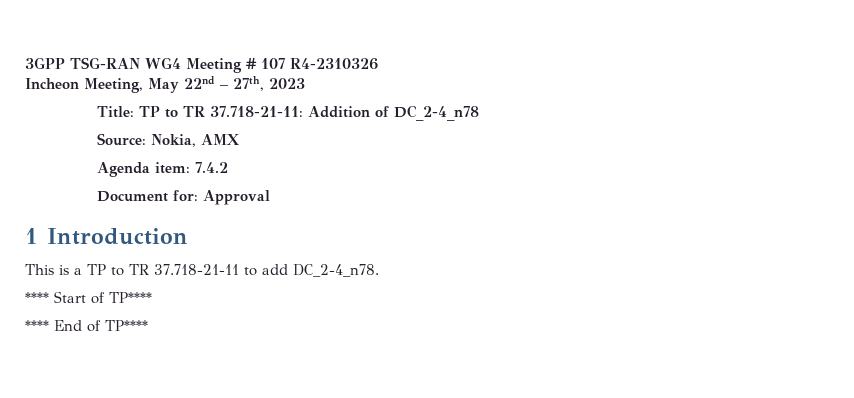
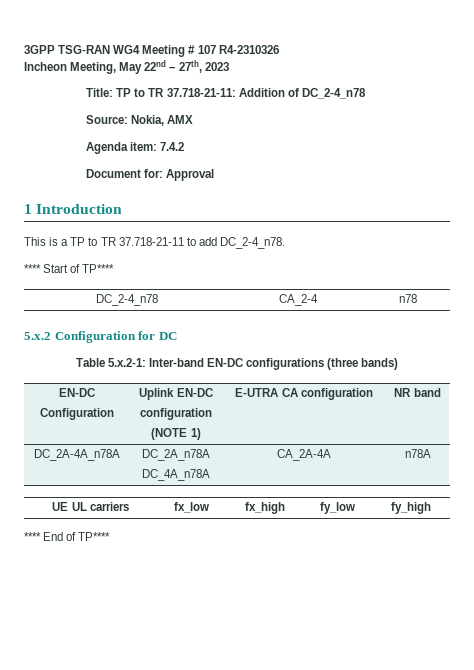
(152, 297) none -> [95,294,158,306] [278,294,318,306] [399,294,417,303] [24,331,177,343] [75,358,399,370] [59,388,95,397] [40,408,114,420] [139,388,213,400] [140,408,212,420] [151,428,201,440] [235,388,373,400] [394,388,441,397] [34,449,120,461] [142,449,210,461] [142,469,210,481] [277,449,331,461] [404,449,431,458] [52,502,129,511] [174,502,209,513] [244,502,285,514] [320,502,355,514] [391,502,431,514] // DC_2-4_n78 | CA_2-4 | n78 // 5.x.2 Configuration for DC // Table 5.x.2-1: Inter-band EN-DC configurations (three bands) // EN-DC // Configuration | Uplink EN-DC // configuration // (NOTE 1) | E-UTRA CA configuration | NR band // DC_2A-4A_n78A | DC_2A_n78A // DC_4A_n78A | CA_2A-4A | n78A // UE UL carriers | fx_low | fx_high | fy_low | fy_high

